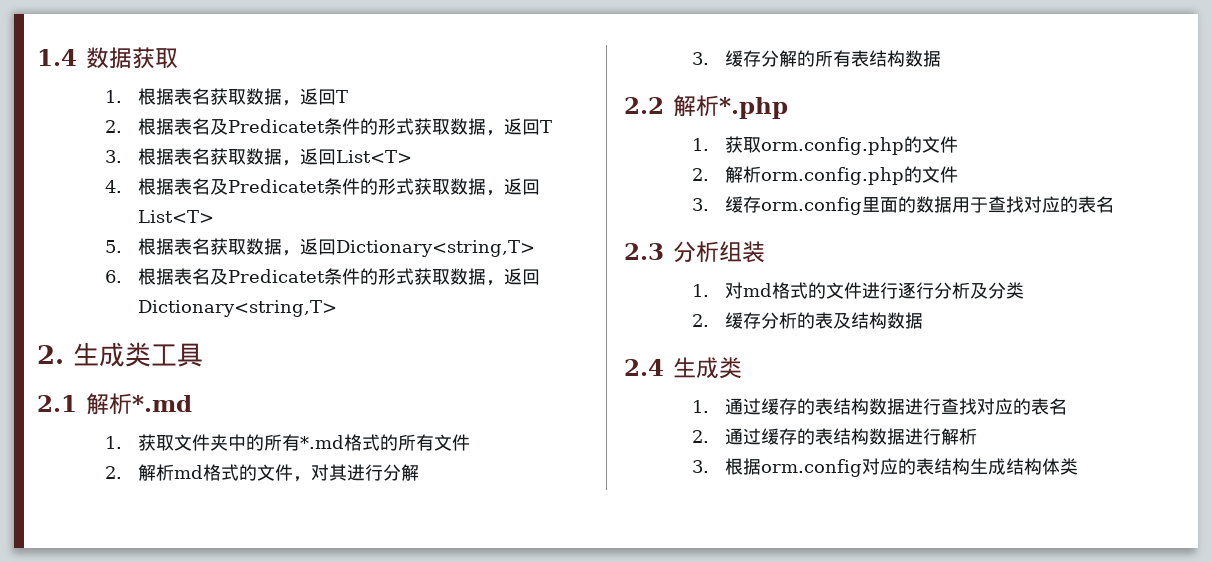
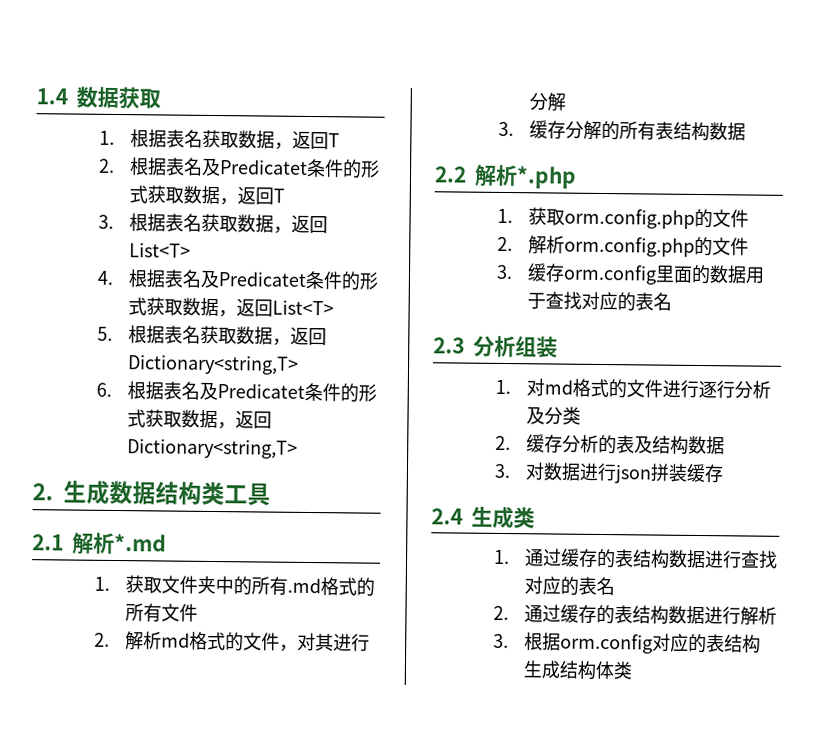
(125, 354) none -> [109,480,203,505] 数据结构
[300,435,345,449] *.md -> [287,577,322,594] .md
(924, 320) none -> [493,462,725,484] // 3.对数据进行json拼装缓存

